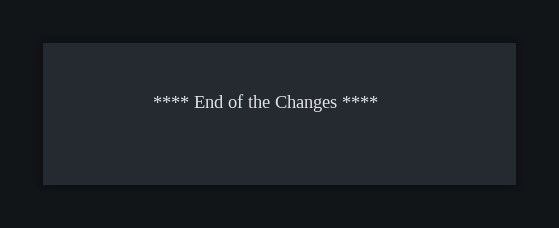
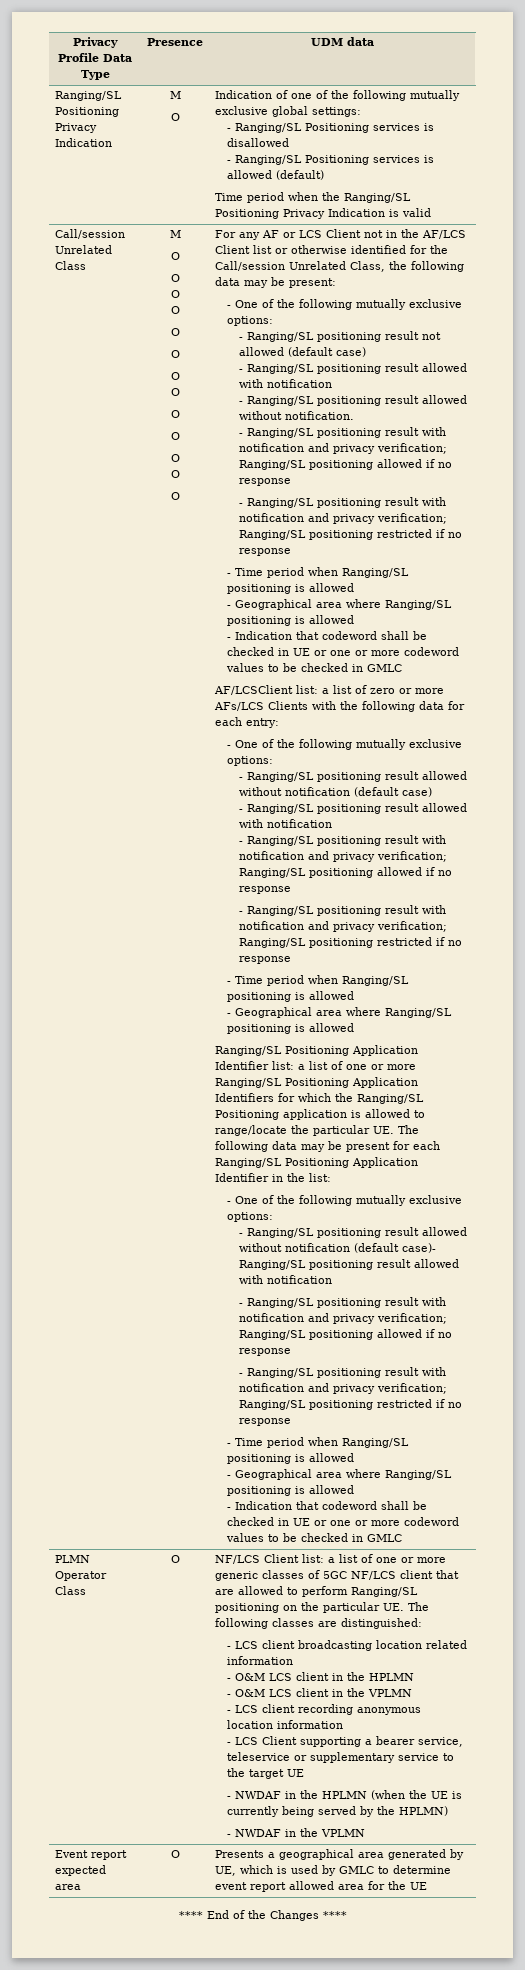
(152, 102) none -> [73,37,118,48] [58,53,132,62] [80,70,110,80] [147,38,203,46] [311,37,374,46] [55,91,123,101] [55,107,120,117] [55,123,98,133] [55,138,113,147] [169,91,181,99] [170,113,180,121] [215,90,461,101] [215,106,362,117] [226,123,434,133] [226,138,289,147] [226,155,434,165] [226,170,324,180] [215,192,412,203] [215,208,432,219] [55,229,126,239] [55,245,113,254] [55,261,87,270] [169,230,181,238] [170,252,180,260] [170,274,180,282] [170,290,180,298] [170,306,180,314] [170,328,180,336] [170,350,180,358] [170,372,180,380] [170,388,180,396] [170,410,180,418] [170,432,180,440] [170,454,180,462] [170,470,180,478] [170,492,180,500] [215,229,467,240] [215,245,449,254] [215,261,465,272] [215,277,337,288] [226,299,462,310] [226,316,273,326] [238,331,441,342] [238,347,366,357] [238,363,467,374] [238,379,332,388] [238,395,467,406] [238,411,354,420] [238,427,446,438] [238,443,447,454] [238,459,452,470] [238,478,291,486] [238,497,446,508] [238,513,447,524] [238,529,462,540] [238,548,291,556] [226,567,409,578] [226,583,354,594] [226,599,452,610] [226,615,354,626] [226,631,427,640] [226,647,459,656] [225,663,402,672] [214,685,445,695] [214,701,466,712] [215,717,280,728] [226,739,462,750] [226,756,273,766] [238,771,467,782] [238,787,432,797] [238,803,467,814] [238,819,332,828] [238,835,446,846] [238,851,447,862] [238,867,452,878] [238,886,291,894] [238,905,446,916] [238,921,447,932] [238,937,462,948] [238,956,291,964] [226,975,409,986] [226,991,354,1002] [226,1007,452,1018] [226,1023,354,1034] [215,1045,419,1056] [215,1061,417,1070] [215,1077,419,1088] [215,1093,425,1104] [215,1109,426,1120] [215,1125,420,1136] [215,1141,441,1152] [215,1157,419,1168] [215,1173,332,1182] [226,1195,462,1206] [226,1212,273,1222] [238,1227,467,1238] [238,1243,436,1253] [238,1259,459,1270] [238,1275,332,1284] [238,1297,446,1308] [238,1313,447,1324] [238,1329,452,1340] [238,1348,291,1356] [238,1367,446,1378] [238,1383,447,1394] [238,1399,462,1410] [238,1418,291,1426] [226,1437,409,1448] [226,1453,354,1464] [226,1469,452,1480] [226,1485,354,1496] [226,1501,427,1510] [226,1517,459,1526] [225,1533,402,1542] [55,1555,91,1563] [55,1571,108,1581] [55,1586,87,1595] [170,1555,180,1563] [215,1554,447,1564] [215,1570,460,1581] [215,1586,419,1597] [215,1602,430,1613] [215,1618,423,1629] [226,1640,467,1651] [226,1656,293,1665] [226,1672,414,1681] [226,1688,412,1697] [226,1704,421,1715] [226,1720,343,1729] [226,1736,463,1747] [226,1752,454,1763] [226,1768,304,1779] [226,1790,462,1800] [226,1806,448,1817] [226,1828,365,1837] [55,1850,128,1860] [55,1865,107,1876] [55,1884,82,1890] [170,1850,180,1858] [215,1849,465,1860] [215,1865,452,1876] [215,1881,428,1892] Privacy Profile Data Type | Presence | UDM data // Ranging/SL Positioning Privacy Indication | M // O | Indication of one of the following mutually exclusive global settings: // - Ranging/SL Positioning services is disallowed // - Ranging/SL Positioning services is allowed (default) // Time period when the Ranging/SL Positioning Privacy Indication is valid // Call/session Unrelated Class | M // O // O // O // O // O // O // O // O // O // O // O // O // O | For any AF or LCS Client not in the AF/LCS Client list or otherwise identified for the Call/session Unrelated Class, the following data may be present: // - One of the following mutually exclusive options: // - Ranging/SL positioning result not allowed (default case) // - Ranging/SL positioning result allowed with notification // - Ranging/SL positioning result allowed without notification. // - Ranging/SL positioning result with notification and privacy verification; Ranging/SL positioning allowed if no response // - Ranging/SL positioning result with notification and privacy verification; Ranging/SL positioning restricted if no response // - Time period when Ranging/SL positioning is allowed // - Geographical area where Ranging/SL positioning is allowed // - Indication that codeword shall be checked in UE or one or more codeword values to be checked in GMLC // AF/LCSClient list: a list of zero or more AFs/LCS Clients with the following data for each entry: // - One of the following mutually exclusive options: // - Ranging/SL positioning result allowed without notification (default case) // - Ranging/SL positioning result allowed with notification // - Ranging/SL positioning result with notification and privacy verification; Ranging/SL positioning allowed if no response // - Ranging/SL positioning result with notification and privacy verification; Ranging/SL positioning restricted if no response // - Time period when Ranging/SL positioning is allowed // - Geographical area where Ranging/SL positioning is allowed // Ranging/SL Positioning Application Identifier list: a list of one or more Ranging/SL Positioning Application Identifiers for which the Ranging/SL Positioning application is allowed to range/locate the particular UE. The following data may be present for each Ranging/SL Positioning Application Identifier in the list: // - One of the following mutually exclusive options: // - Ranging/SL positioning result allowed without notification (default case)- Ranging/SL positioning result allowed with notification // - Ranging/SL positioning result with notification and privacy verification; Ranging/SL positioning allowed if no response // - Ranging/SL positioning result with notification and privacy verification; Ranging/SL positioning restricted if no response // - Time period when Ranging/SL positioning is allowed // - Geographical area where Ranging/SL positioning is allowed // - Indication that codeword shall be checked in UE or one or more codeword values to be checked in GMLC // PLMN Operator Class | O | NF/LCS Client list: a list of one or more generic classes of 5GC NF/LCS client that are allowed to perform Ranging/SL positioning on the particular UE. The following classes are distinguished: // - LCS client broadcasting location related information // - O&M LCS client in the HPLMN // - O&M LCS client in the VPLMN // - LCS client recording anonymous location information // - LCS Client supporting a bearer service, teleservice or supplementary service to the target UE // - NWDAF in the HPLMN (when the UE is currently being served by the HPLMN) // - NWDAF in the VPLMN // Event report expected area | O | Presents a geographical area generated by UE, which is used by GMLC to determine event report allowed area for the UE //

